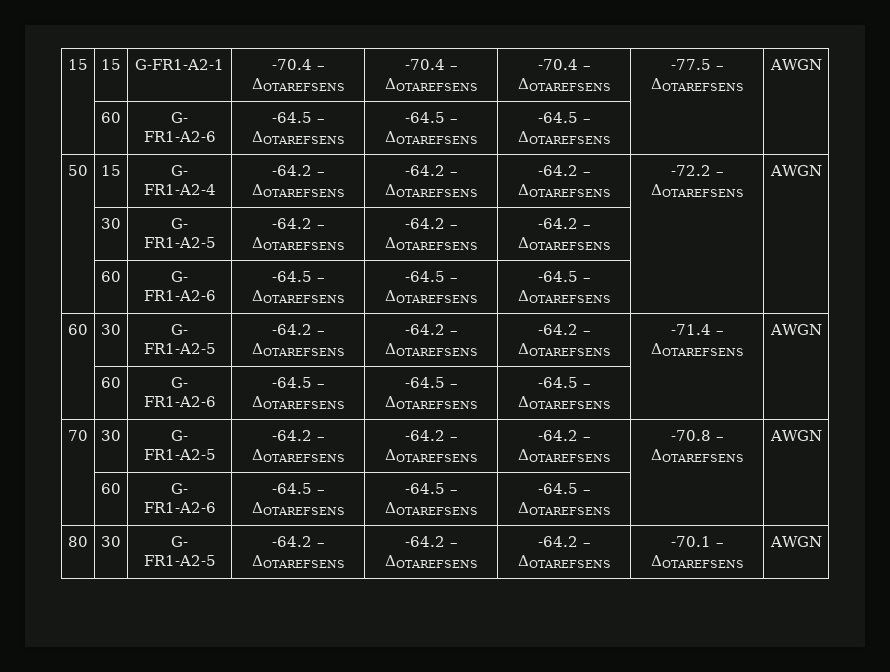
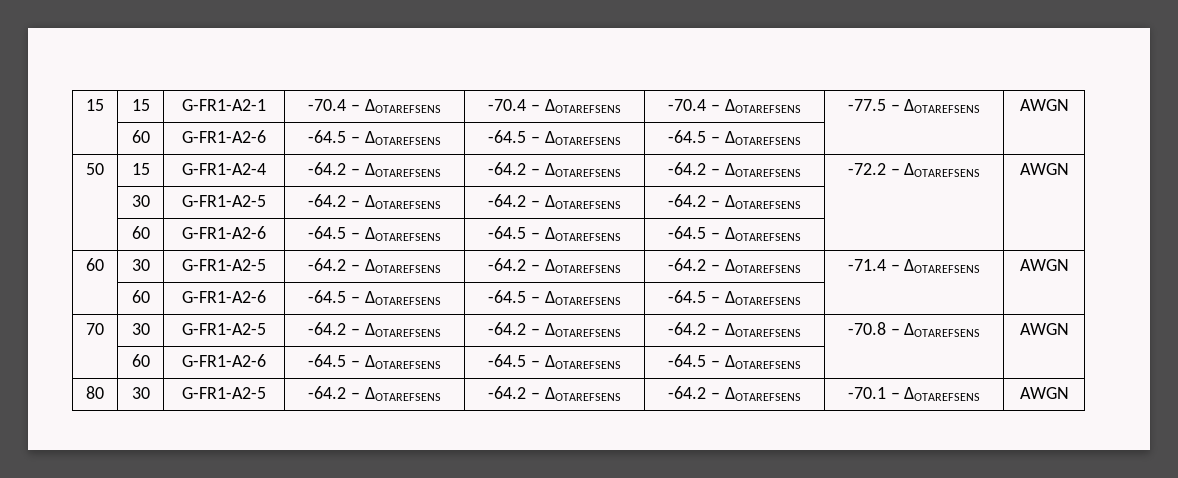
[171,112,188,123] [143,131,216,142] G- FR1-A2-6 -> [182,130,266,143] G-FR1-A2-6
[171,165,188,176] [143,184,216,195] G- FR1-A2-4 -> [182,163,266,175] G-FR1-A2-4
[171,218,188,229] [143,237,216,248] G- FR1-A2-5 -> [182,195,266,207] G-FR1-A2-5
[171,271,188,282] [143,290,216,301] G- FR1-A2-6 -> [182,226,266,239] G-FR1-A2-6
[171,324,188,335] [143,343,216,354] G- FR1-A2-5 -> [182,259,266,271] G-FR1-A2-5
[171,377,188,388] [143,396,216,407] G- FR1-A2-6 -> [182,290,266,303] G-FR1-A2-6
[171,430,188,441] [143,449,216,460] G- FR1-A2-5 -> [182,323,266,335] G-FR1-A2-5
[171,483,188,494] [143,502,216,513] G- FR1-A2-6 -> [182,354,266,367] G-FR1-A2-6
[171,536,188,547] [143,555,216,566] G- FR1-A2-5 -> [182,387,266,399] G-FR1-A2-5

